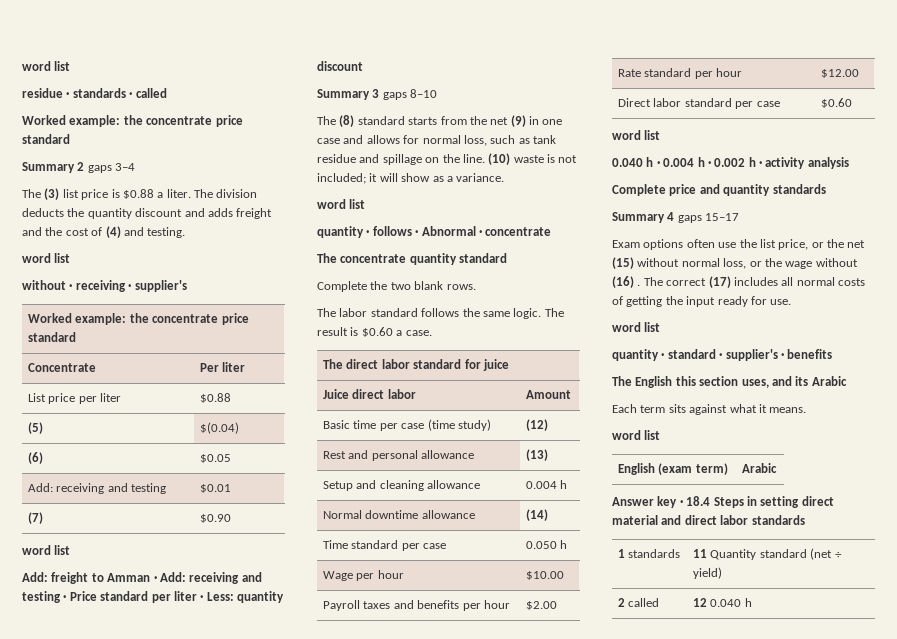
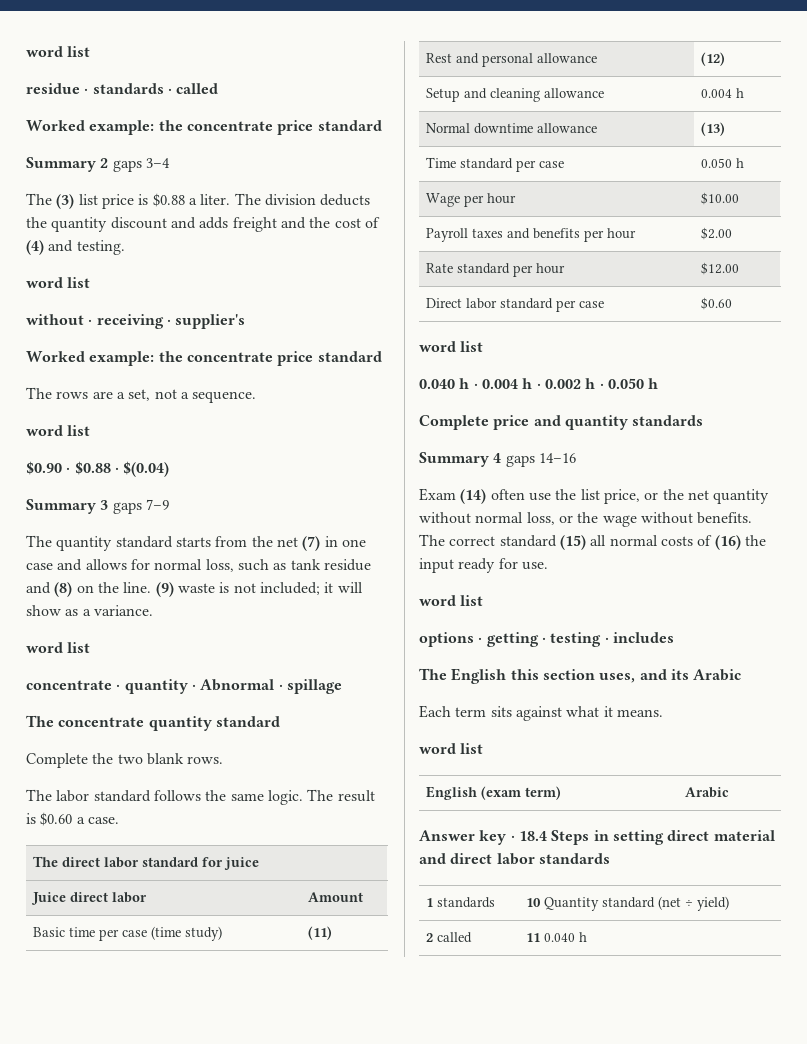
[28,313,249,325] [28,332,77,342] [28,363,97,372] [200,362,246,372] [28,393,122,404] [200,393,232,403] [28,422,44,434] [200,422,240,434] [28,452,44,464] [200,454,232,463] [28,483,167,494] [200,484,232,493] [28,512,44,524] [200,514,232,523] [22,545,71,555] [22,572,262,584] [22,591,284,603] [317,61,363,71] // Worked example: the concentrate price standard // Concentrate | Per liter // List price per liter | $0.88 // (5) | $(0.04) // (6) | $0.05 // Add: receiving and testing | $0.01 // (7) | $0.90 // word list // Add: freight to Amman · Add: receiving and testing · Price standard per liter · Less: quantity discount -> [26,351,382,366] [26,387,257,403] [26,425,91,436] [26,461,170,477] // Worked example: the concentrate price standard // The rows are a set, not a sequence. // word list // $0.90 · $0.88 · $(0.04)
[410,89,438,98] [317,115,355,127] 8–10 // The (8) -> [145,499,169,510] [26,535,113,551] 7–9 // The quantity
[510,115,526,127] (9) -> [302,536,321,551] (7)
[382,154,422,165] spillage -> [54,582,73,597] (8)
[488,153,511,165] (10) -> [155,582,174,597] (9)
[317,226,412,238] quantity · follows -> [26,679,188,694] concentrate · quantity
[485,227,552,236] concentrate -> [286,679,342,694] spillage
[526,419,549,431] (12) -> [308,926,333,940] (11)
[526,449,549,461] (13) -> [701,52,726,66] (12)
[526,509,549,521] (14) -> [701,122,726,136] (13)
[765,157,849,169] activity analysis -> [607,378,659,389] 0.050 h
[705,213,740,221] 15–17 -> [538,453,576,463] 14–16
[643,239,684,250] options -> [460,489,487,504] (14)
[612,257,634,269] (15) -> [713,489,770,504] quantity
[612,276,778,288] (16) . The correct (17) includes -> [697,512,753,524] [419,534,586,550] benefits. The correct standard (15)
[626,296,663,307] getting -> [714,535,741,550] (16)
[612,349,833,361] quantity · standard · supplier's · benefits -> [419,632,674,647] options · getting · testing · includes
[693,549,708,558] 11 -> [526,898,542,907] 10
[693,598,708,607] 12 -> [526,933,541,942] 11

